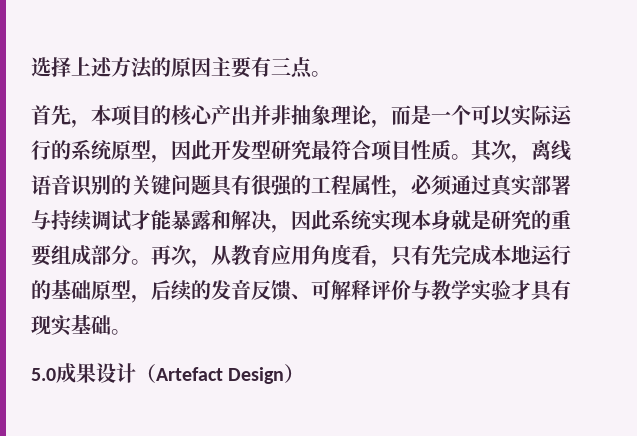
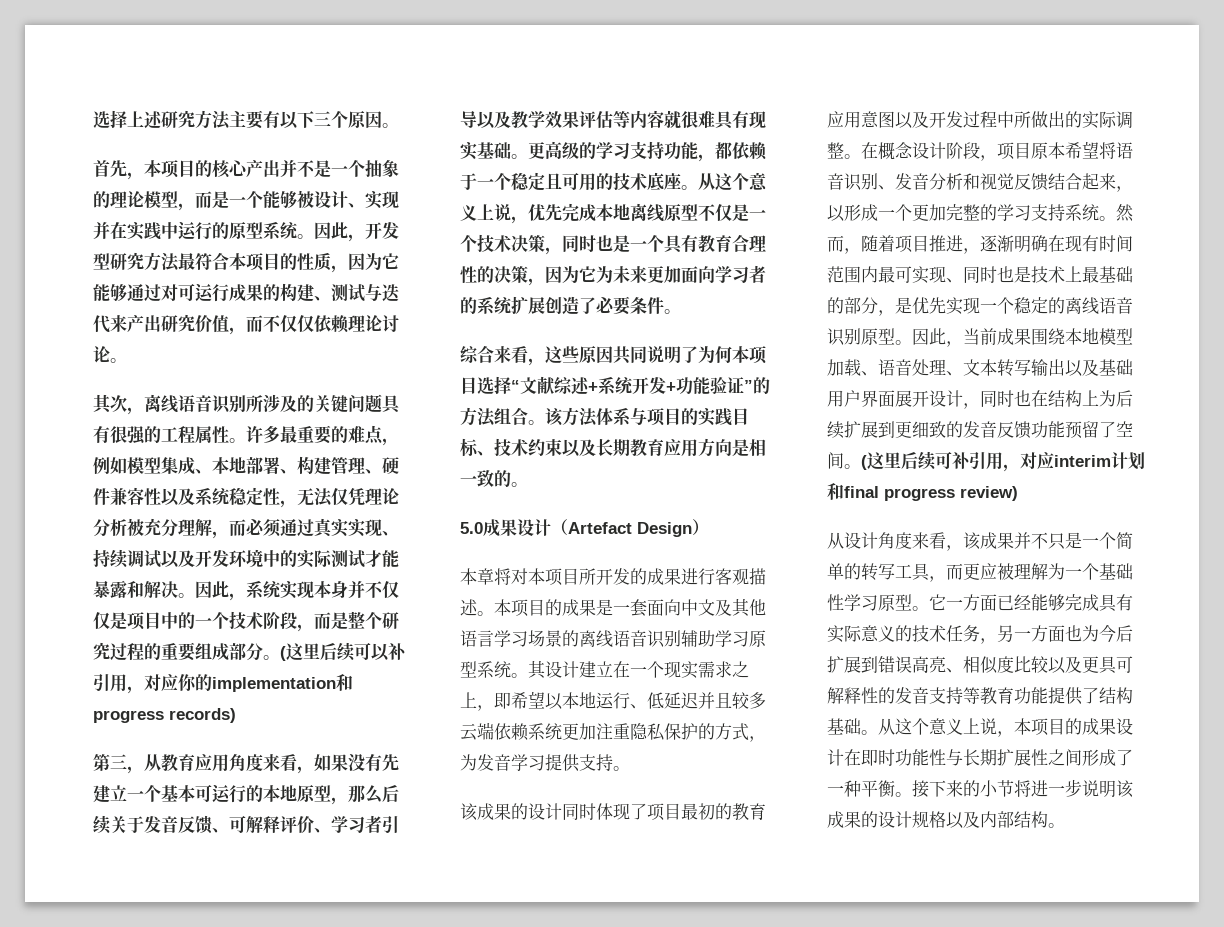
[111,57,313,79] 方法的原因主要有三点 -> [161,110,382,130] 研究方法主要有以下三个原因
[271,105,573,128] [31,139,471,163] 非抽象理论，而是一个可以实际运行的系统原型，因此开发型研究最符合项目性质。 -> [297,160,399,178] [93,190,399,211] [93,221,399,242] [93,252,399,273] [93,283,400,302] [93,314,399,335] [93,346,127,363] 不是一个抽象的理论模型，而是一个能够被设计、实现并在实践中运行的原型系统。因此，开发型研究方法最符合本项目的性质，因为它能够通过对可运行成果的构建、测试与迭代来产出研究价值，而不仅仅依赖理论讨论。 //
(111, 185) none -> [246,394,297,412] 所涉及
[391,189,411,198] ， -> [229,425,399,446] [93,456,399,475] [93,487,399,508] [93,518,246,539] 。许多最重要的难点，例如模型集成、本地部署、构建管理、硬件兼容性以及系统稳定性，无法仅凭理论分析被充分理解，而
[531,175,571,195] [31,210,51,230] 部署与 -> [348,519,399,537] 实现、
(131, 220) none -> [161,549,365,568] 以及开发环境中的实际测试
[271,210,331,233] ，因此 -> [178,581,246,601] 。因此，
[451,210,571,230] [31,244,571,268] [31,279,211,303] 就是研究的重要组成部分。再次，从教育应用角度看，只有先完成本地运行的基础原型，后续的 -> [348,580,399,599] [93,611,399,632] [93,642,406,661] [93,674,353,694] [93,708,236,723] [93,753,399,774] [93,784,399,805] [93,815,144,834] 并不仅仅是项目中的一个技术阶段，而是整个研究过程的重要组成部分。(这里后续可以补引用，对应你的implementation和progress records) // 第三，从教育应用角度来看，如果没有先建立一个基本可运行的本地原型，那么后续关于
[411,280,571,302] [31,314,111,336] 与教学实验才具有现实基础 -> [314,815,399,834] [460,110,766,130] [460,141,767,162] [460,172,767,191] [460,203,766,224] [460,234,766,255] [460,265,766,286] [460,296,681,315] [460,345,767,366] [460,376,770,395] [460,407,749,427] [460,438,766,457] [460,470,511,487] 、学习者引导以及教学效果评估等内容就很难具有现实基础。更高级的学习支持功能，都依赖于一个稳定且可用的技术底座。从这个意义上说，优先完成本地离线原型不仅是一个技术决策，同时也是一个具有教育合理性的决策，因为它为未来更加面向学习者的系统扩展创造了必要条件。 // 综合来看，这些原因共同说明了为何本项目选择“文献综述+系统开发+功能验证”的方法组合。该方法体系与项目的实践目标、技术约束以及长期教育应用方向是相一致的
(305, 373) none -> [460,568,766,586] [460,598,766,617] [460,630,766,648] [460,660,749,679] [460,691,766,711] [460,722,766,742] [460,754,630,772] [460,803,766,821] [827,111,1133,129] [827,141,1133,161] [827,173,1133,192] [827,204,1134,222] [827,235,1133,254] [827,266,1133,284] [827,297,1133,316] [827,328,1133,347] [827,359,1133,377] [827,390,1133,409] [827,421,1133,439] [827,451,1145,472] [827,483,1018,501] [827,532,1133,551] [827,563,1133,582] [827,594,1133,612] [827,624,1133,644] [827,656,1133,674] [827,687,1133,705] [827,718,1133,737] [827,749,1133,766] [827,779,1134,798] [827,811,1065,829] // 本章将对本项目所开发的成果进行客观描述。本项目的成果是一套面向中文及其他语言学习场景的离线语音识别辅助学习原型系统。其设计建立在一个现实需求之上，即希望以本地运行、低延迟并且较多云端依赖系统更加注重隐私保护的方式，为发音学习提供支持。 // 该成果的设计同时体现了项目最初的教育应用意图以及开发过程中所做出的实际调整。在概念设计阶段，项目原本希望将语音识别、发音分析和视觉反馈结合起来，以形成一个更加完整的学习支持系统。然而，随着项目推进，逐渐明确在现有时间范围内最可实现、同时也是技术上最基础的部分，是优先实现一个稳定的离线语音识别原型。因此，当前成果围绕本地模型加载、语音处理、文本转写输出以及基础用户界面展开设计，同时也在结构上为后续扩展到更细致的发音反馈功能预留了空间。(这里后续可补引用，对应interim计划和final progress review) // 从设计角度来看，该成果并不只是一个简单的转写工具，而更应被理解为一个基础性学习原型。它一方面已经能够完成具有实际意义的技术任务，另一方面也为今后扩展到错误高亮、相似度比较以及更具可解释性的发音支持等教育功能提供了结构基础。从这个意义上说，本项目的成果设计在即时功能性与长期扩展性之间形成了一种平衡。接下来的小节将进一步说明该成果的设计规格以及内部结构。

